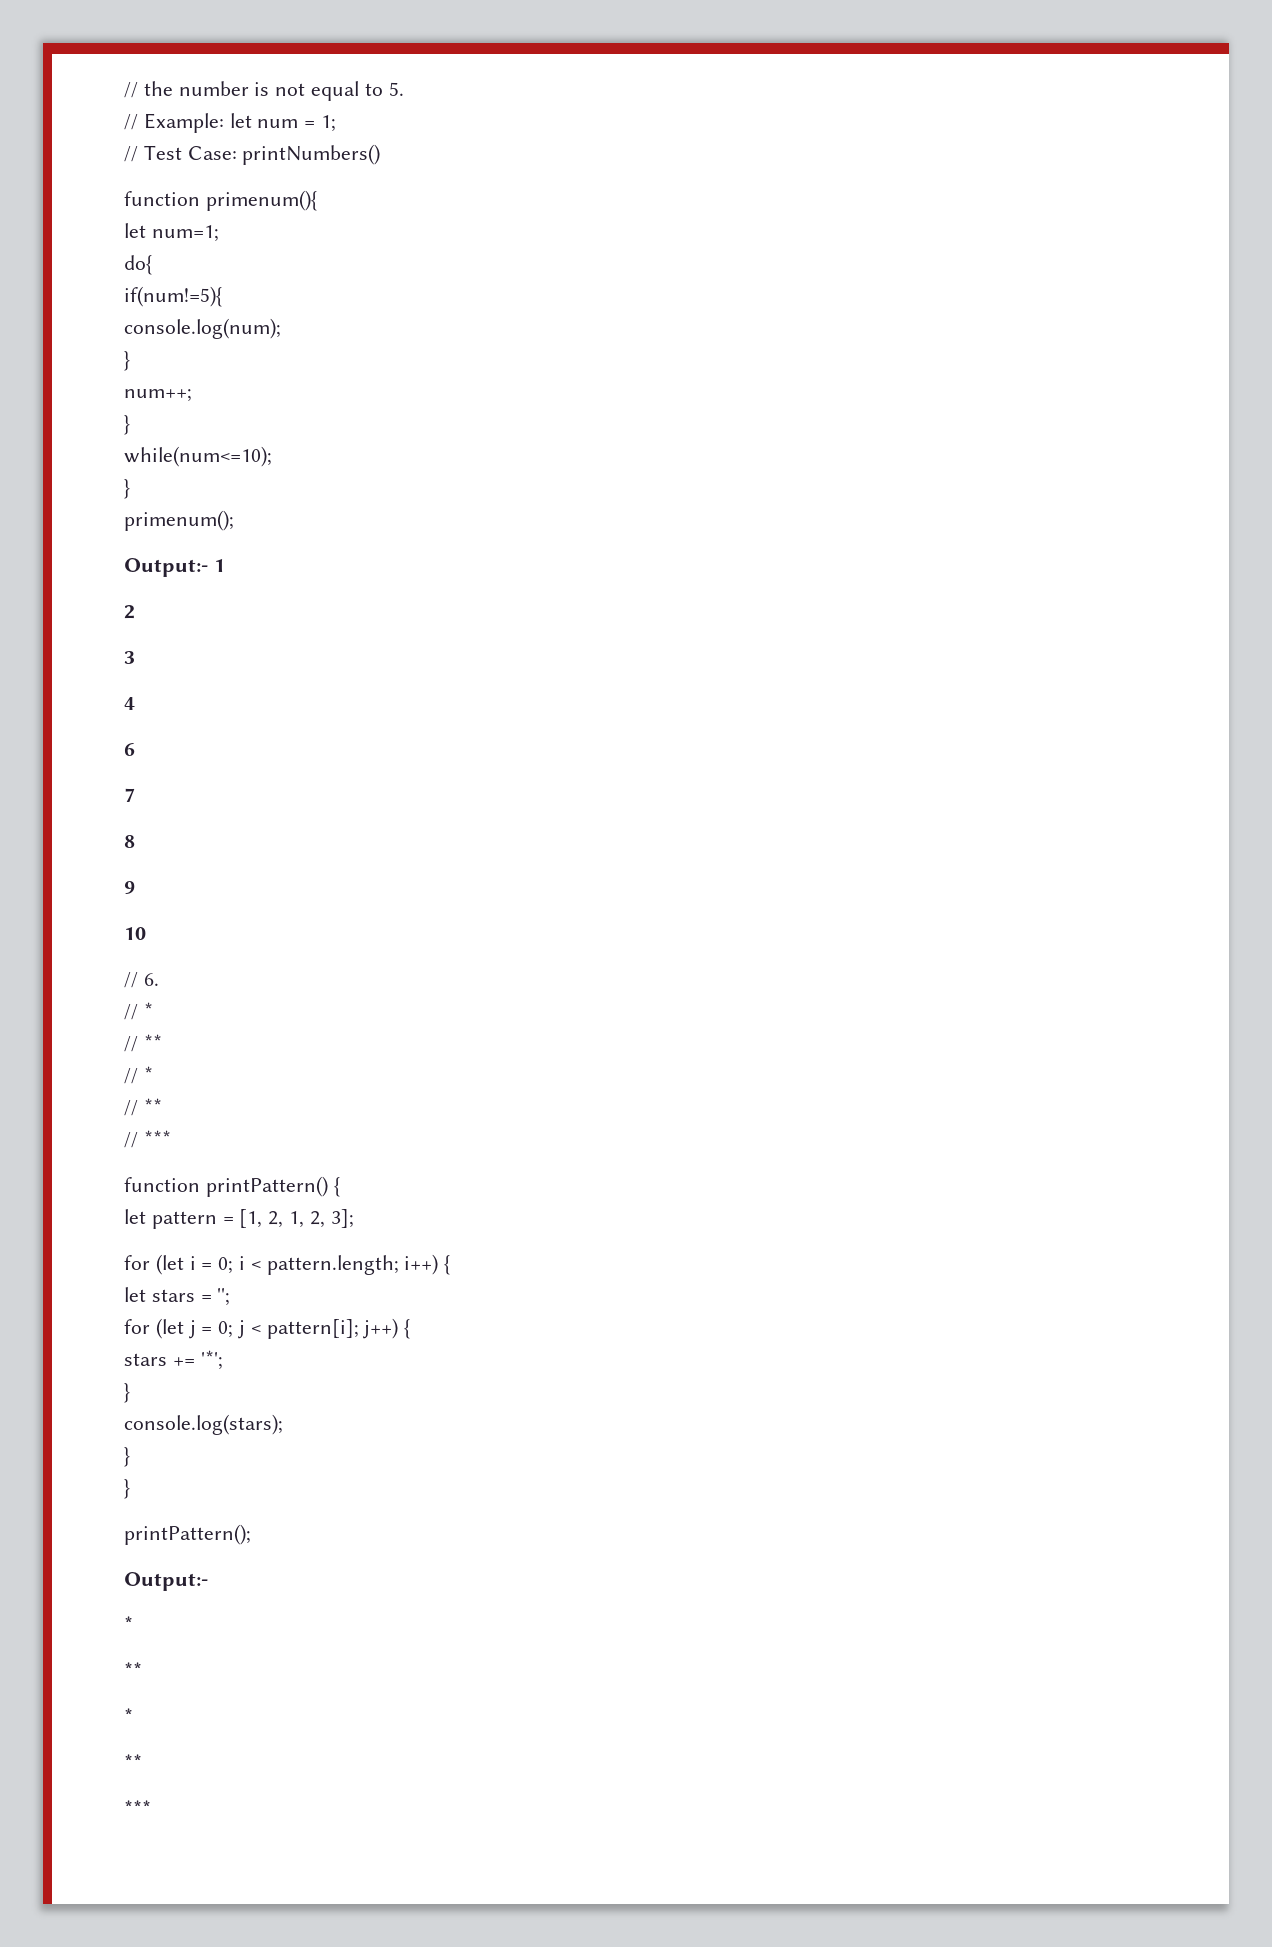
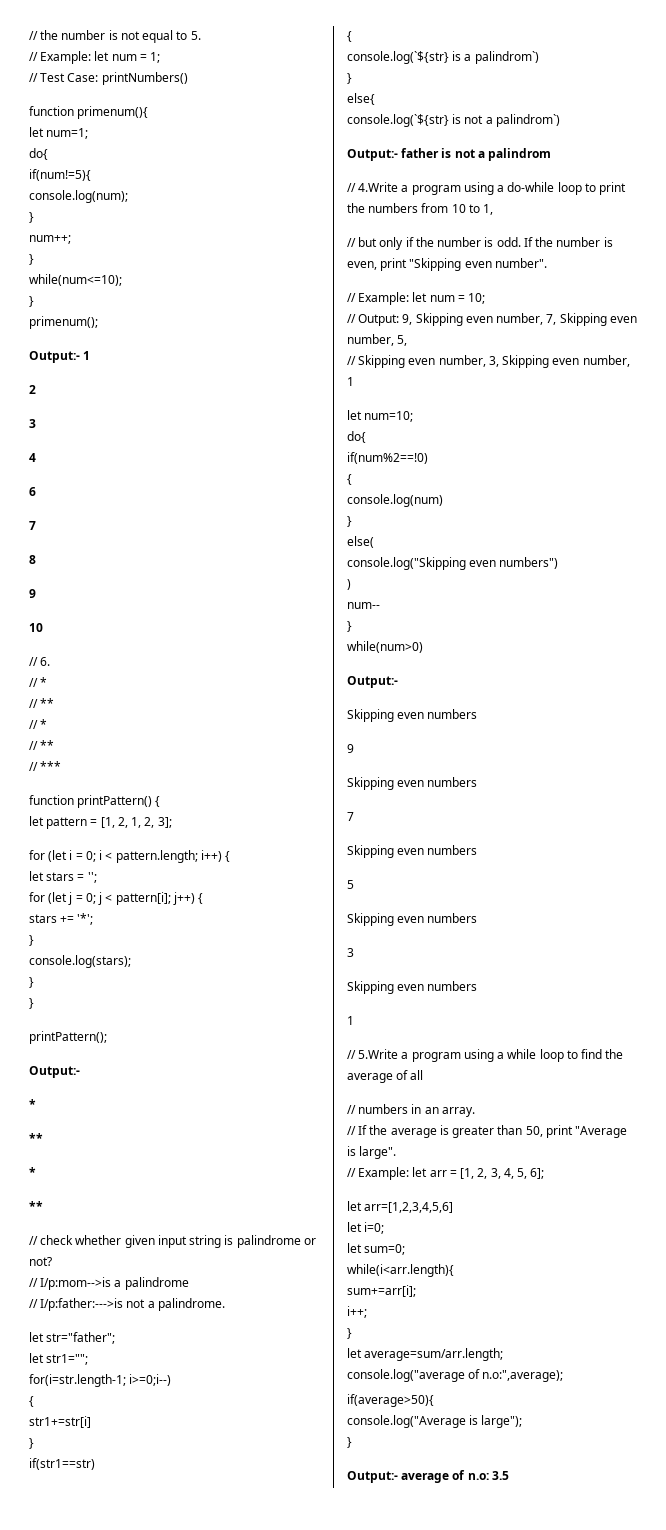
[124,1800,151,1816] *** -> [29,1235,316,1248] [29,1257,52,1266] [29,1277,189,1290] [29,1298,225,1311] [29,1332,116,1344] [29,1353,89,1365] [29,1374,172,1387] [29,1396,34,1407] [29,1416,91,1428] [29,1438,34,1449] [29,1458,95,1470] [347,31,352,42] [347,51,539,64] [347,73,352,84] [347,93,375,105] [347,114,560,127] [347,148,552,161] [347,182,627,195] [347,203,494,215] [347,237,613,250] [347,258,547,271] [347,292,486,305] [347,313,637,326] [347,334,408,346] [347,355,630,368] [347,377,354,386] [347,410,414,422] [347,431,366,443] [347,452,428,464] [347,474,352,485] [347,494,443,507] [347,516,352,527] [347,536,374,548] [347,557,559,570] [347,579,351,590] [347,602,380,609] [347,621,352,632] [347,641,423,653] [347,676,398,688] [347,709,478,722] [347,744,354,753] [347,777,478,790] [347,812,354,821] [347,845,478,858] [347,880,354,889] [347,913,478,926] [347,948,354,957] [347,981,478,994] [347,1016,354,1025] [347,1049,624,1062] [347,1070,424,1083] [347,1104,475,1117] [347,1125,628,1138] [347,1146,397,1159] [347,1167,545,1180] [347,1201,454,1213] [347,1222,385,1234] [347,1243,406,1255] [347,1264,454,1277] [347,1285,416,1297] [347,1306,367,1318] [347,1328,352,1339] [347,1348,504,1361] [347,1369,564,1382] [347,1394,434,1407] [347,1415,523,1428] [347,1437,352,1448] [347,1470,509,1483] // check whether given input string is palindrome or not? // // I/p:mom-->is a palindrome // // I/p:father:--->is not a palindrome. // let str="father"; // let str1=""; // for(i=str.length-1; i>=0;i--) // { // str1+=str[i] // } // if(str1==str) // { // console.log(`${str} is a palindrom`) // } // else{ // console.log(`${str} is not a palindrom`) // Output:- father is not a palindrom // // 4.Write a program using a do-while loop to print the numbers from 10 to 1, // // but only if the number is odd. If the number is even, print "Skipping even number". // // Example: let num = 10; // // Output: 9, Skipping even number, 7, Skipping even number, 5, // // Skipping even number, 3, Skipping even number, 1 // let num=10; // do{ // if(num%2==!0) // { // console.log(num) // } // else( // console.log("Skipping even numbers") // ) // num-- // } // while(num>0) // Output:- // Skipping even numbers // 9 // Skipping even numbers // 7 // Skipping even numbers // 5 // Skipping even numbers // 3 // Skipping even numbers // 1 // // 5.Write a program using a while loop to find the average of all // // numbers in an array. // // If the average is greater than 50, print "Average is large". // // Example: let arr = [1, 2, 3, 4, 5, 6]; // let arr=[1,2,3,4,5,6] // let i=0; // let sum=0; // while(i<arr.length){ // sum+=arr[i]; // i++; // } // let average=sum/arr.length; // console.log("average of n.o:",average); // if(average>50){ // console.log("Average is large"); // } // Output:- average of n.o: 3.5

